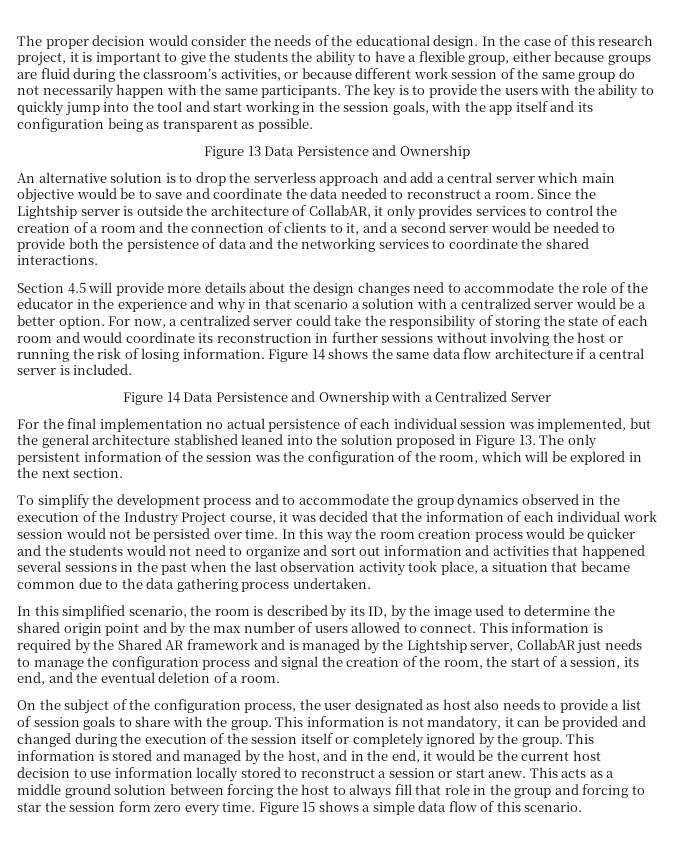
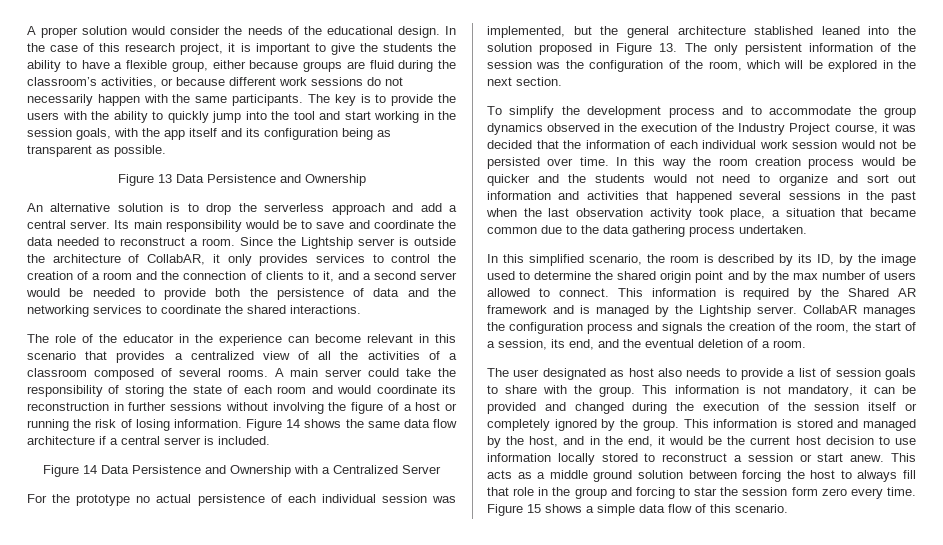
[17,35,146,49] The proper decision -> [27,26,128,38] A proper solution
[451,68,616,82] session of the same group -> [311,77,363,86] sessions
[495,172,615,183] [17,188,74,203] server which main objective -> [70,220,242,232] server. Its main responsibility
[17,282,579,296] Section 4.5 will provide more details about the design changes need to accommodate the -> [27,334,49,343] The
[190,298,646,313] [17,315,250,329] and why in that scenario a solution with a centralized server would be a better option. For now, a centralized -> [288,334,456,343] [27,351,458,363] [27,368,319,380] can become relevant in this scenario that provides a centralized view of all the activities of a classroom composed of several rooms. A main
(574, 337) none -> [351,402,412,414] figure of a
[67,418,203,432] final implementation -> [76,494,131,506] prototype
[470,639,642,654] [17,657,84,670] server, CollabAR just needs to manage -> [757,305,916,317] server. CollabAR manages
[281,656,319,670] signal -> [662,322,703,334] signals
[17,699,321,714] On the subject of the configuration process, the -> [487,368,509,377] The

